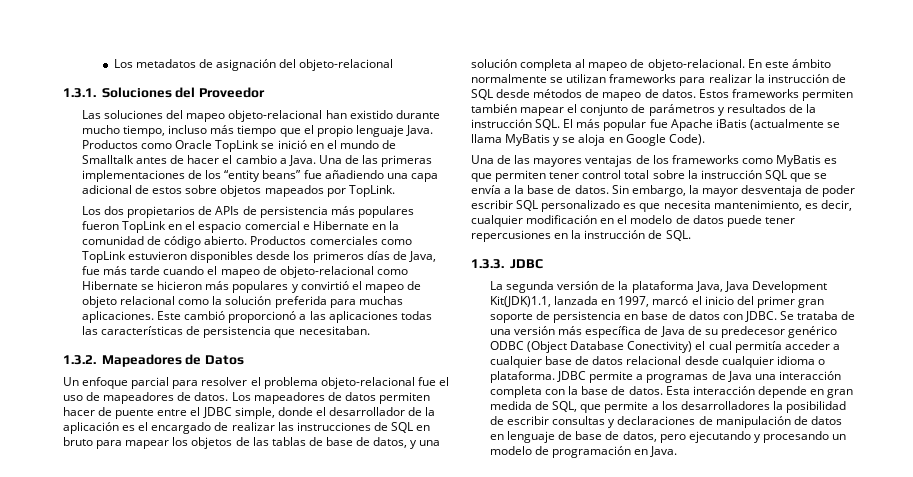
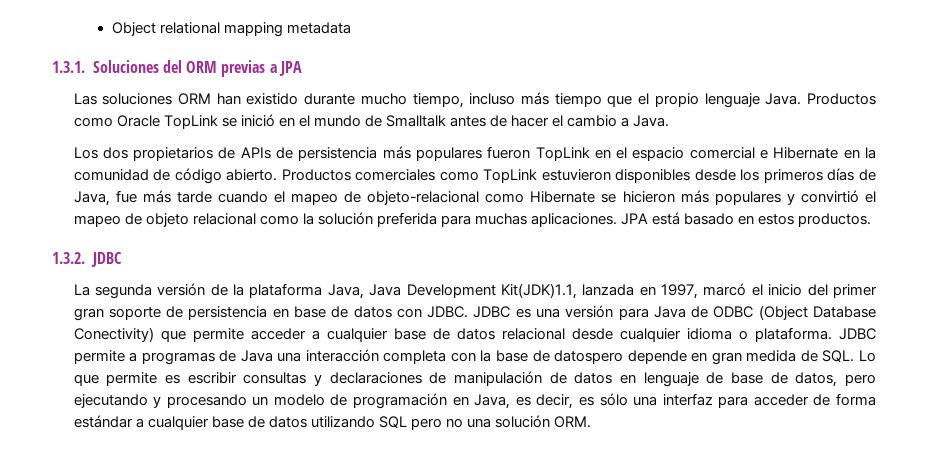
[113,59,394,71] Los metadatos de asignación del objeto-relacional -> [111,22,351,37] Object relational mapping metadata
[199,87,266,98] Proveedor -> [186,60,303,77] ORM previas a JPA
[166,110,323,122] del mapeo objeto-relacional -> [177,93,211,105] ORM
[318,155,433,167] [81,170,438,182] [81,185,395,197] Una de las primeras implementaciones de los “entity beans” fue añadiendo una capa adicional de estos sobre objetos mapeados por TopLink. -> (670, 121) none
[157,311,432,323] [81,326,370,338] [63,354,245,367] [63,377,449,389] [63,392,430,404] [63,407,436,419] [63,422,431,434] [63,437,441,449] [471,59,831,71] [471,74,846,86] [471,89,853,101] [471,104,816,116] [471,119,840,131] [471,134,705,146] [471,155,838,167] [471,170,828,182] [471,185,856,197] [471,200,852,212] [471,215,795,227] [471,230,691,242] [471,259,504,269] Este cambió proporcionó a las aplicaciones todas las características de persistencia que necesitaban. // 1.3.2. Mapeadores de Datos // Un enfoque parcial para resolver el problema objeto-relacional fue el uso de mapeadores de datos. Los mapeadores de datos permiten hacer de puente entre el JDBC simple, donde el desarrollador de la aplicación es el encargado de realizar las instrucciones de SQL en bruto para mapear los objetos de las tablas de base de datos, y una solución completa al mapeo de objeto-relacional. En este ámbito normalmente se utilizan frameworks para realizar la instrucción de SQL desde métodos de mapeo de datos. Estos frameworks permiten también mapear el conjunto de parámetros y resultados de la instrucción SQL. El más popular fue Apache iBatis (actualmente se llama MyBatis y se aloja en Google Code). // Una de las mayores ventajas de los frameworks como MyBatis es que permiten tener control total sobre la instrucción SQL que se envía a la base de datos. Sin embargo, la mayor desventaja de poder escribir SQL personalizado es que necesita mantenimiento, es decir, cualquier modificación en el modelo de datos puede tener repercusiones en la instrucción de SQL. // 1.3.3. -> [621,212,872,227] [52,252,85,264] JPA está basado en estos productos. // 1.3.2.
[779,311,856,320] [489,326,837,338] Se trataba de una versión más específica de Java de su predecesor genérico -> [473,305,709,320] JDBC es una versión para Java de
[695,341,782,353] el cual permitía -> [160,328,244,342] que permite
[628,386,755,395] datos. Esta interacción -> [554,350,624,364] datospero
[552,401,846,413] [489,416,504,425] SQL, que permite a los desarrolladores la posibilidad de -> [822,350,876,362] [73,372,180,386] SQL. Lo que permite es
[650,446,678,457] Java. -> [474,393,876,409] [73,415,592,430] Java, es decir, es sólo una interfaz para acceder de forma estándar a cualquier base de datos utilizando SQL pero no una solución ORM.

